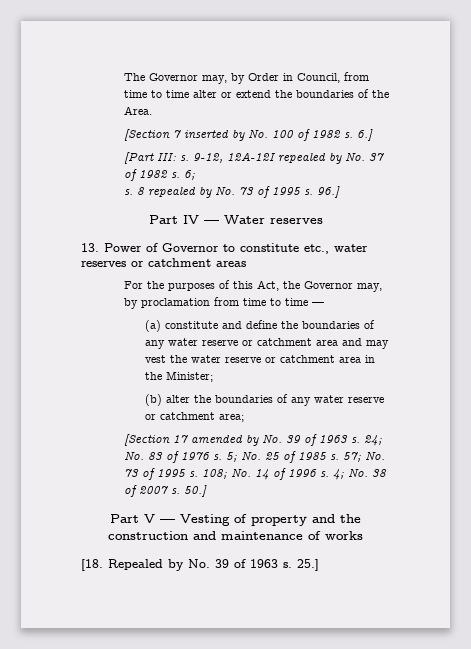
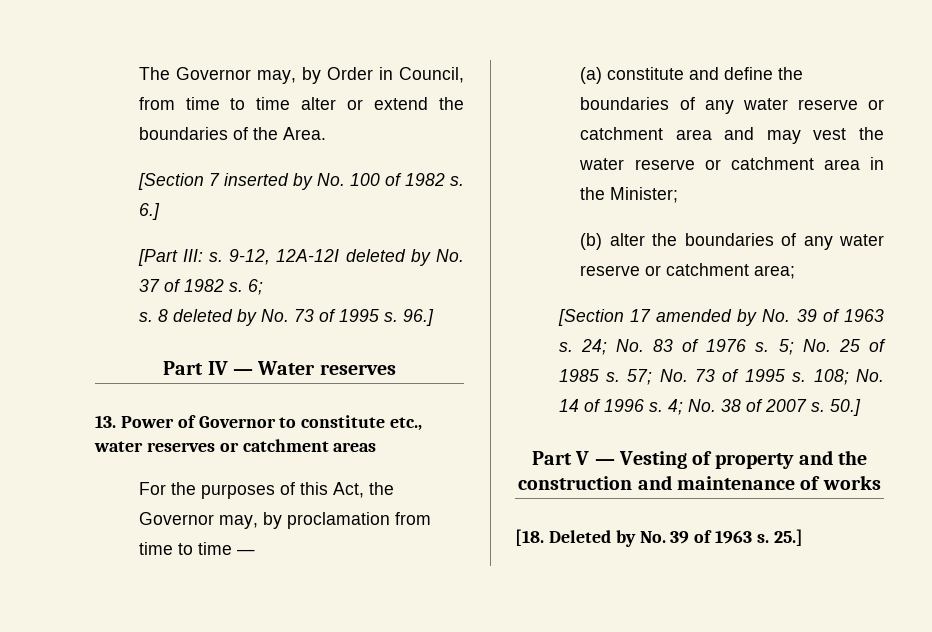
[277,153,326,163] repealed -> [345,249,406,262] deleted
[147,187,196,197] repealed -> [172,309,233,322] deleted
[108,559,163,570] Repealed -> [548,530,611,543] Deleted

